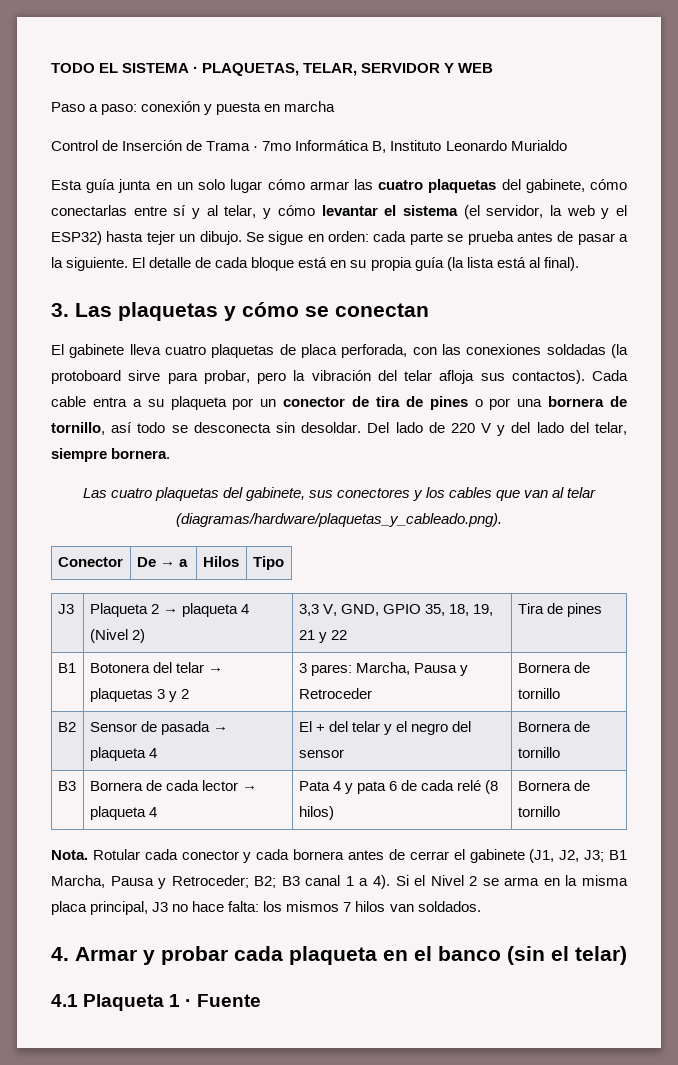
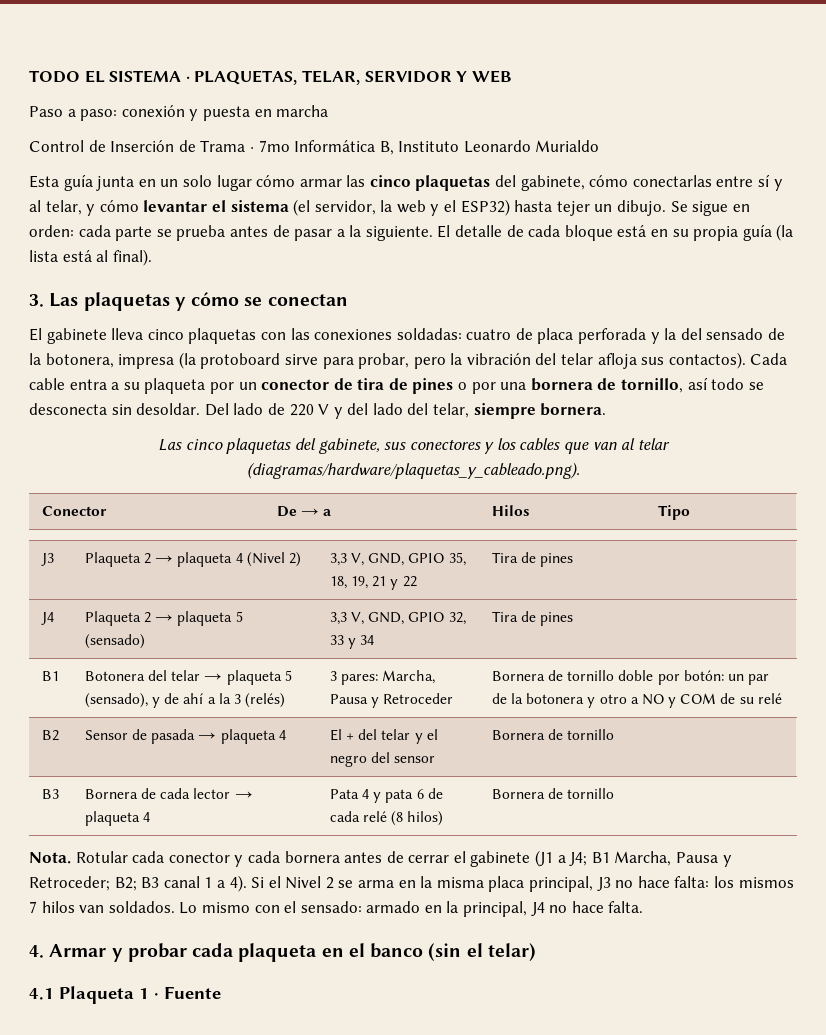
[378,180,424,190] cuatro -> [369,175,411,187] cinco
[165,344,606,358] cuatro plaquetas de placa perforada, con las conexiones soldadas -> [147,328,786,344] [29,353,175,369] cinco plaquetas con las conexiones soldadas: cuatro de placa perforada y la del sensado de la botonera, impresa
[110,488,152,498] cuatro -> [185,439,223,450] cinco
(602, 610) none -> [40,612,54,625] [84,611,243,626] [84,634,145,649] [329,612,466,625] [329,635,375,649] [491,611,574,626] // J4 | Plaqueta 2 → plaqueta 5 (sensado) | 3,3 V, GND, GPIO 32, 33 y 34 | Tira de pines
[89,688,189,702] plaquetas 3 y 2 -> [226,670,292,685] [84,693,286,708] plaqueta 5 (sensado), y de ahí a la 3 (relés)
(560, 693) none -> [618,670,770,685] [491,693,782,708] doble por botón: un par de la botonera y otro a NO y COM de su relé
[529,849,605,863] (J1, J2, J3; -> [535,850,588,867] (J1 a J4;
(481, 906) none -> [179,901,644,917] Lo mismo con el sensado: armado en la principal, J4 no hace falta.

